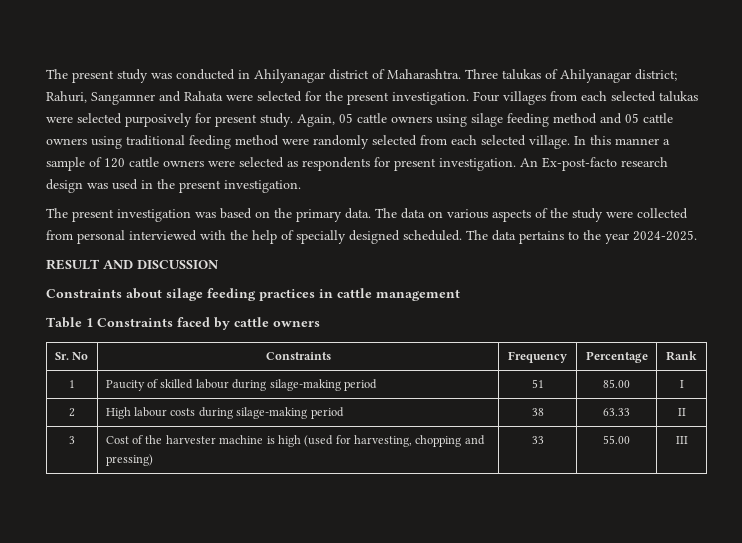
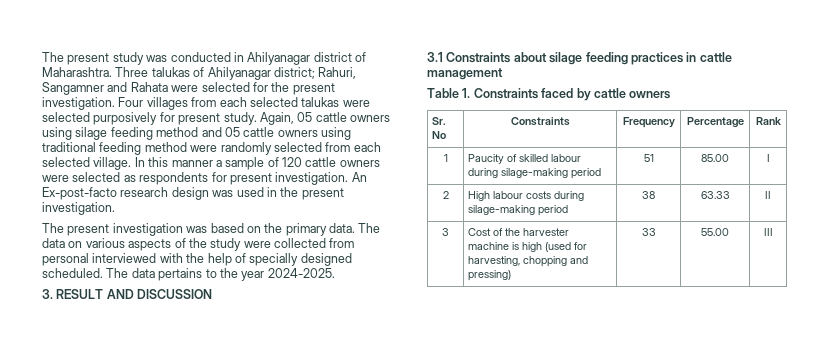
(697, 235) none -> [42,289,53,299] 3.
(219, 264) none -> [427,52,443,62] 3.1
[86,318,93,327] 1 -> [462,88,471,98] 1.

